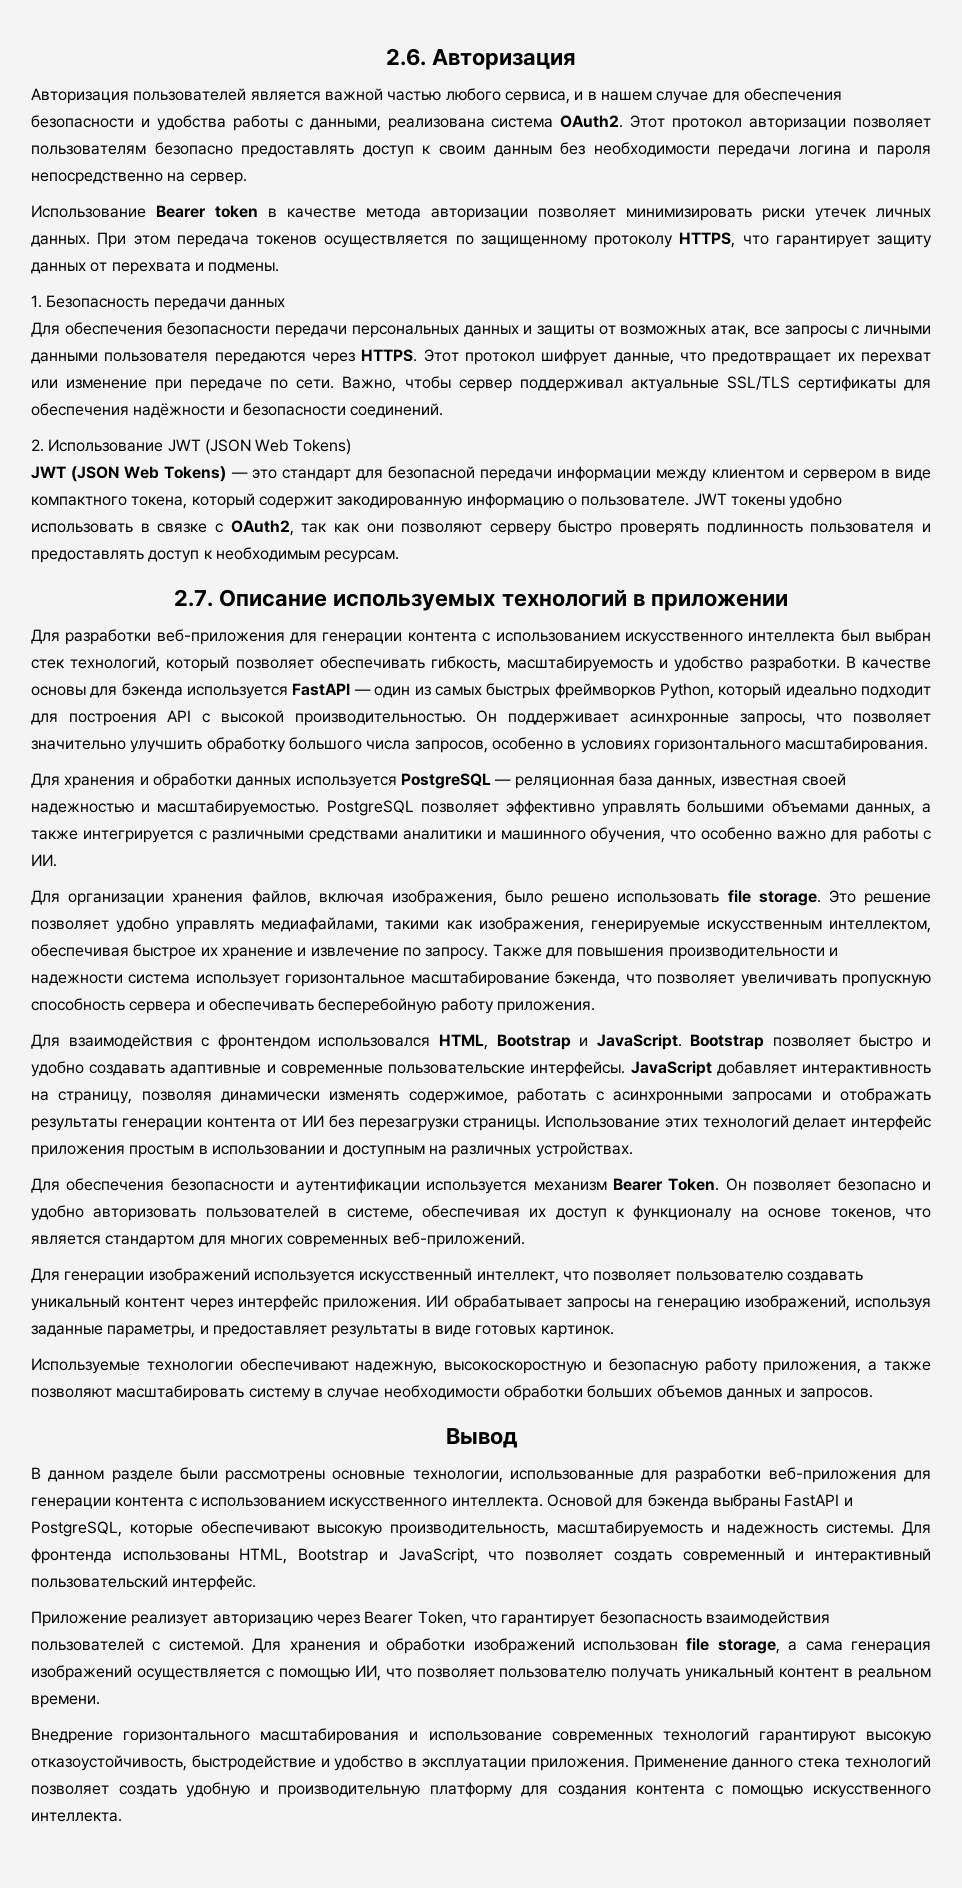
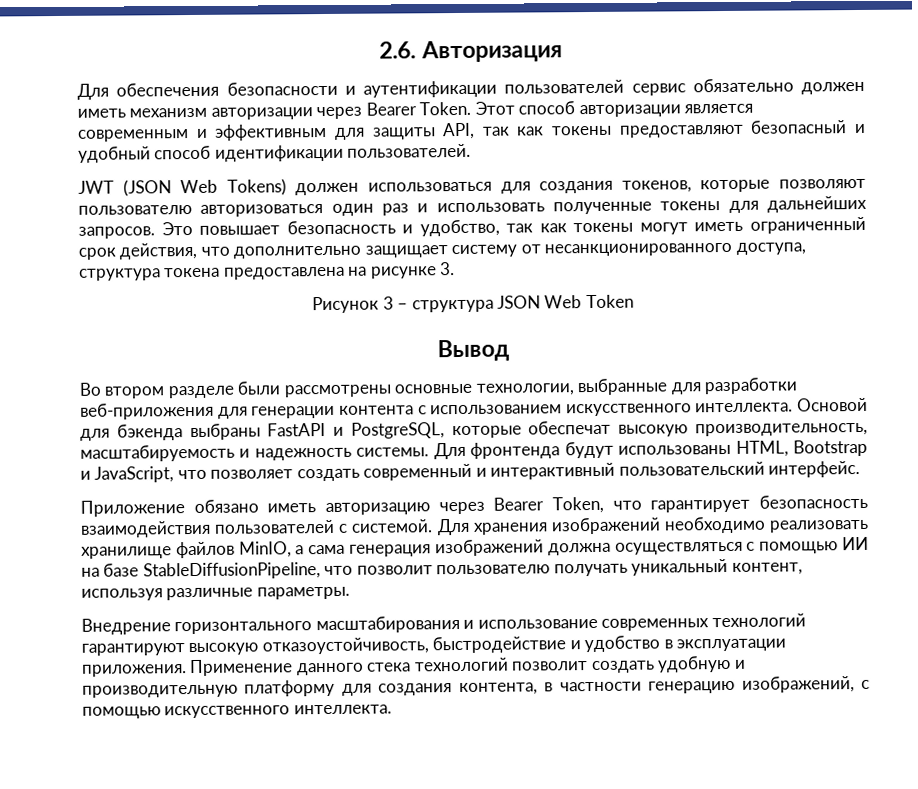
[31,88,842,104] [31,115,931,131] [31,142,932,158] [31,172,247,185] [31,205,931,221] [31,232,932,248] [31,262,280,275] [31,295,285,311] [31,322,931,338] [31,349,932,365] [31,376,932,392] [31,403,444,418] [31,439,351,455] [31,466,931,482] [31,493,843,509] [31,520,931,536] [31,547,400,563] [174,589,788,611] [31,629,932,645] [31,656,931,672] [31,683,932,699] [31,710,932,726] [31,737,929,753] [31,773,846,789] [31,800,932,816] [31,827,932,843] [31,854,57,867] [31,890,931,906] [31,917,931,933] [31,944,838,960] [31,971,932,987] [31,998,595,1014] [31,1034,932,1050] [31,1061,931,1077] [31,1088,932,1104] [31,1115,931,1131] [31,1142,633,1158] // Авторизация пользователей является важной частью любого сервиса, и в нашем случае для обеспечения безопасности и удобства работы с данными, реализована система OAuth2. Этот протокол авторизации позволяет пользователям безопасно предоставлять доступ к своим данным без необходимости передачи логина и пароля непосредственно на сервер. // Использование Bearer token в качестве метода авторизации позволяет минимизировать риски утечек личных данных. При этом передача токенов осуществляется по защищенному протоколу HTTPS, что гарантирует защиту данных от перехвата и подмены. // 1. Безопасность передачи данных // Для обеспечения безопасности передачи персональных данных и защиты от возможных атак, все запросы с личными данными пользователя передаются через HTTPS. Этот протокол шифрует данные, что предотвращает их перехват или изменение при передаче по сети. Важно, чтобы сервер поддерживал актуальные SSL/TLS сертификаты для обеспечения надёжности и безопасности соединений. // 2. Использование JWT (JSON Web Tokens) // JWT (JSON Web Tokens) — это стандарт для безопасной передачи информации между клиентом и сервером в виде компактного токена, который содержит закодированную информацию о пользователе. JWT токены удобно использовать в связке с OAuth2, так как они позволяют серверу быстро проверять подлинность пользователя и предоставлять доступ к необходимым ресурсам. // 2.7. Описание используемых технологий в приложении // Для разработки веб-приложения для генерации контента с использованием искусственного интеллекта был выбран стек технологий, который позволяет обеспечивать гибкость, масштабируемость и удобство разработки. В качестве основы для бэкенда используется FastAPI — один из самых быстрых фреймворков Python, который идеально подходит для построения API с высокой производительностью. Он поддерживает асинхронные запросы, что позволяет значительно улучшить обработку большого числа запросов, особенно в условиях горизонтального масштабирования. // Для хранения и обработки данных используется PostgreSQL — реляционная база данных, известная своей надежностью и масштабируемостью. PostgreSQL позволяет эффективно управлять большими объемами данных, а также интегрируется с различными средствами аналитики и машинного обучения, что особенно важно для работы с ИИ. // Для организации хранения файлов, включая изображения, было решено использовать file storage. Это решение позволяет удобно управлять медиафайлами, такими как изображения, генерируемые искусственным интеллектом, обеспечивая быстрое их хранение и извлечение по запросу. Также для повышения производительности и надежности система использует горизонтальное масштабирование бэкенда, что позволяет увеличивать пропускную способность сервера и обеспечивать бесперебойную работу приложения. // Для взаимодействия с фронтендом использовался HTML, Bootstrap и JavaScript. Bootstrap позволяет быстро и удобно создавать адаптивные и современные пользовательские интерфейсы. JavaScript добавляет интерактивность на страницу, позволяя динамически изменять содержимое, работать с асинхронными запросами и отображать результаты генерации контента от ИИ без перезагрузки страницы. Использование этих технологий делает интерфейс приложения простым в использовании и доступным на различных устройствах. -> (563, 51) none
[426,1178,931,1194] [31,1205,931,1221] [31,1232,525,1248] [31,1268,863,1284] [31,1295,932,1311] [31,1325,614,1338] [31,1358,931,1374] [31,1385,873,1401] используется механизм Bearer Token. Он позволяет безопасно и удобно авторизовать пользователей в системе, обеспечивая их доступ к функционалу на основе токенов, что является стандартом для многих современных веб-приложений. // Для генерации изображений используется искусственный интеллект, что позволяет пользователю создавать уникальный контент через интерфейс приложения. ИИ обрабатывает запросы на генерацию изображений, используя заданные параметры, и предоставляет результаты в виде готовых картинок. // Используемые технологии обеспечивают надежную, высокоскоростную и безопасную работу приложения, а также позволяют масштабировать систему в случае необходимости обработки больших объемов данных и запросов. -> [504,78,865,96] [77,101,754,120] [78,120,866,142] [78,143,472,163] [78,178,867,197] [78,195,867,217] [78,216,866,239] [78,242,806,260] [79,262,456,281] [312,294,634,314] пользователей сервис обязательно должен иметь механизм авторизации через Bearer Token. Этот способ авторизации является современным и эффективным для защиты API, так как токены предоставляют безопасный и удобный способ идентификации пользователей. // JWT (JSON Web Tokens) должен использоваться для создания токенов, которые позволяют пользователю авторизоваться один раз и использовать полученные токены для дальнейших запросов. Это повышает безопасность и удобство, так как токены могут иметь ограниченный срок действия, что дополнительно защищает систему от несанкционированного доступа, структура токена предоставлена на рисунке 3. // Рисунок 3 – структура JSON Web Token
[31,1467,105,1482] В данном -> [79,382,166,399] Во втором
[509,1470,634,1480] использованные -> [577,378,669,396] выбранные
[200,1521,310,1534] обеспечивают -> [528,420,612,435] обеспечат
(112, 1556) none -> [564,441,614,459] будут
[131,1614,209,1627] реализует -> [193,499,317,513] обязано иметь
[368,1638,931,1654] [31,1665,931,1681] [31,1695,100,1708] и обработки изображений использован file storage, а сама генерация изображений осуществляется с помощью ИИ, что позволяет пользователю получать уникальный контент в реальном времени. -> [550,516,869,535] [81,536,870,559] [81,558,803,580] [81,586,350,601] изображений необходимо реализовать хранилище файлов MinIO, а сама генерация изображений должна осуществляться с помощью ИИ на базе StableDiffusionPipeline, что позволит пользователю получать уникальный контент, используя различные параметры.
[31,1785,109,1795] позволяет -> [512,661,589,671] позволит
[636,1785,706,1795] контента -> [458,676,855,696] контента, в частности генерацию изображений,

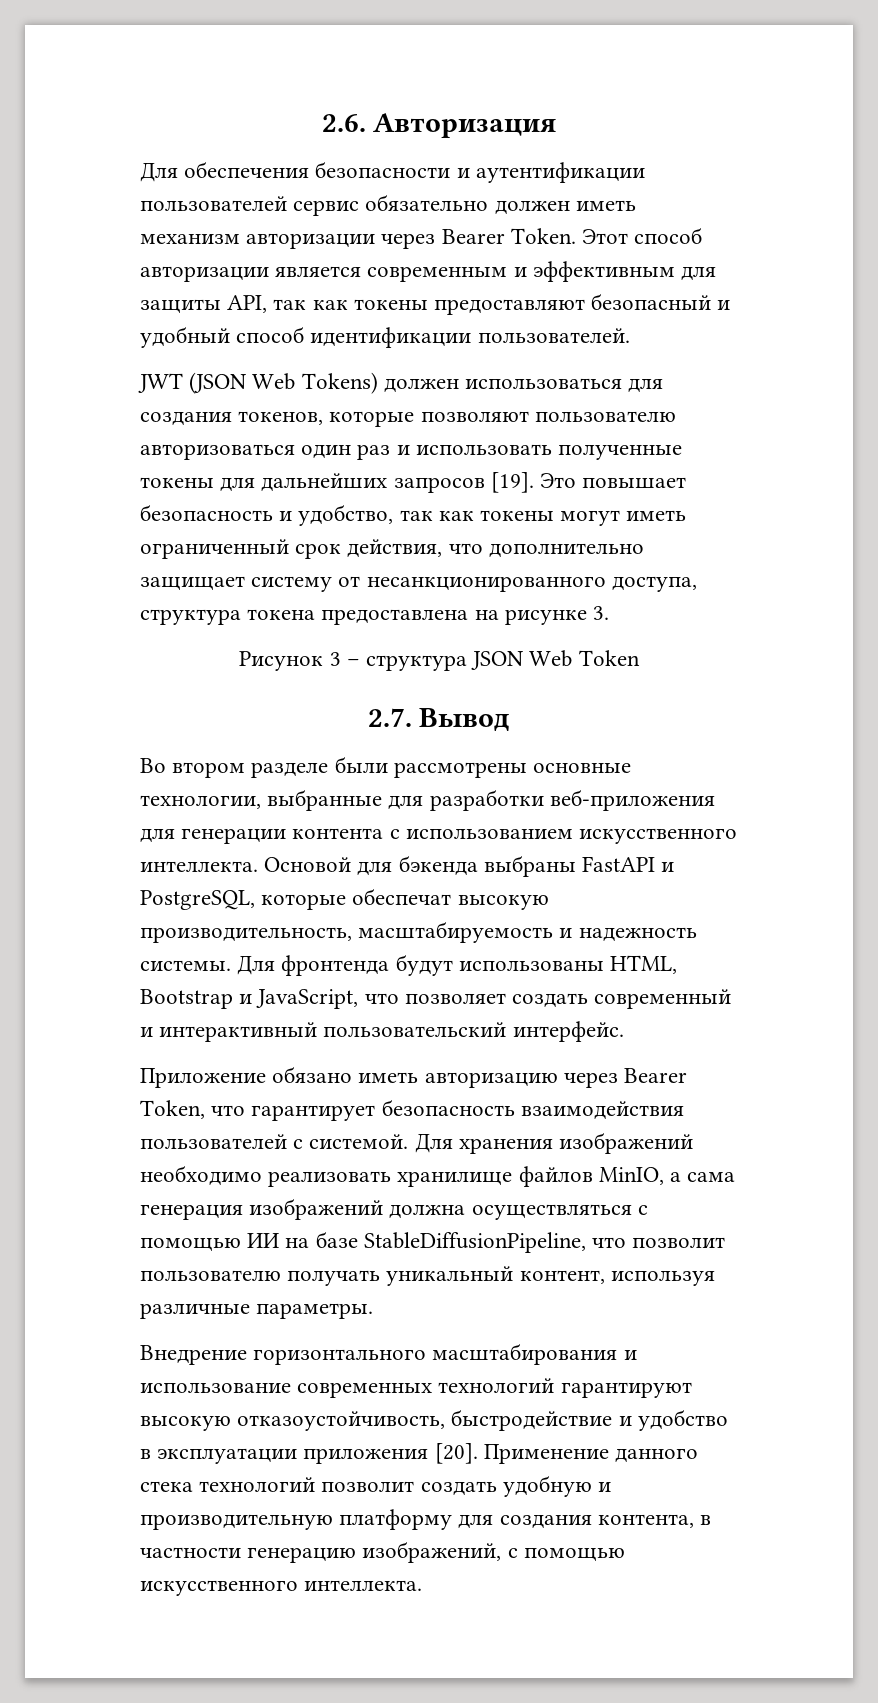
[78,226,155,239] запросов. -> [393,472,534,493] запросов [19].
(634, 301) none -> [367,708,412,727] 2.7.
[82,664,187,677] приложения. -> [303,1443,478,1464] приложения [20].

